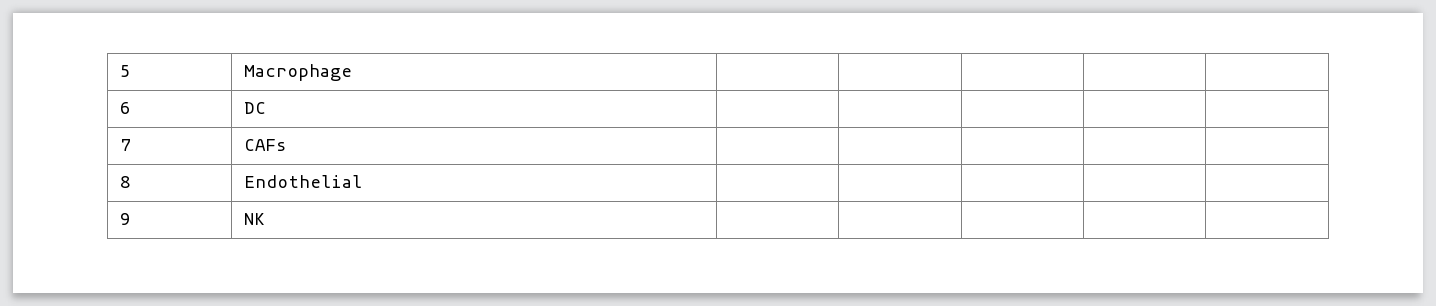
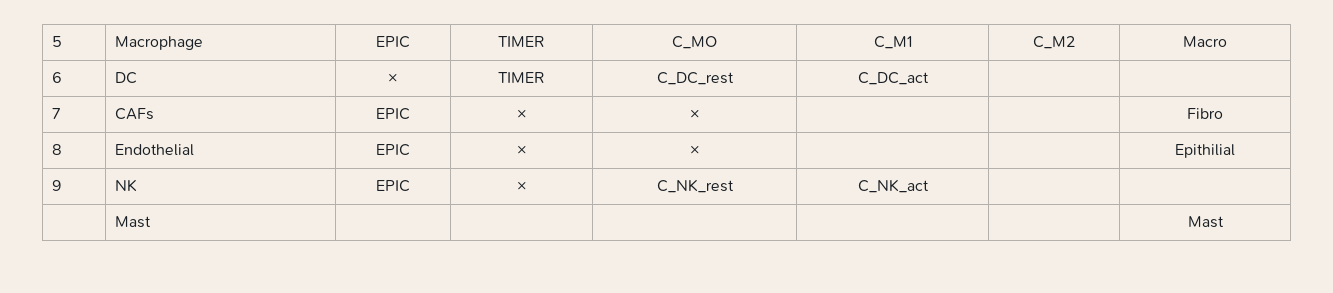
[120,102,131,114] [244,102,267,114] [120,139,131,151] [244,139,287,151] [120,176,131,188] [244,175,363,188] [120,213,131,225] [244,213,266,225] | | | | // 6 | DC | | | | | // 7 | CAFs | | | | | // 8 | Endothelial | | | | | // 9 | NK | | | | | -> [376,36,410,48] [498,36,545,47] [672,36,717,49] [873,36,912,49] [1033,36,1075,49] [1183,36,1227,47] [51,72,62,83] [114,72,137,84] [388,73,398,83] [498,72,545,83] [656,72,734,85] [857,72,929,85] [51,108,61,119] [114,108,154,120] [376,108,410,120] [516,109,527,119] [689,109,700,119] [1187,108,1223,119] [51,144,62,155] [114,144,194,156] [376,144,410,156] [516,145,527,155] [689,145,700,155] [1175,144,1235,158] [51,180,61,191] [114,179,137,192] [376,180,410,192] [516,181,527,191] [656,179,734,193] [857,179,929,193] [114,216,151,228] [1187,216,1224,228] EPIC | TIMER | C_MO | C_M1 | C_M2 | Macro // 6 | DC | × | TIMER | C_DC_rest | C_DC_act | | // 7 | CAFs | EPIC | × | × | | | Fibro // 8 | Endothelial | EPIC | × | × | | | Epithilial // 9 | NK | EPIC | × | C_NK_rest | C_NK_act | | // | Mast | | | | | | Mast

